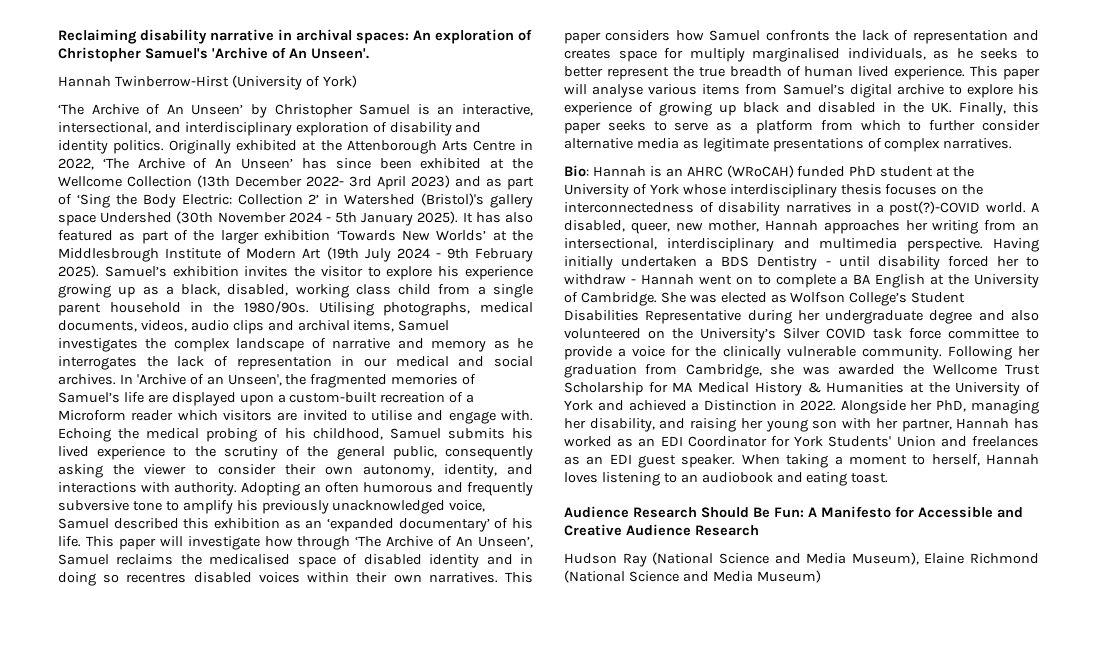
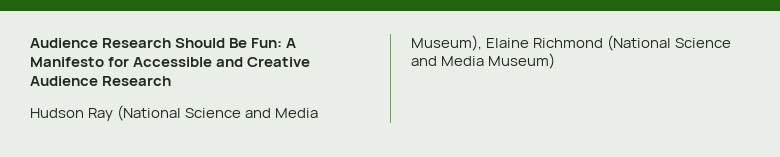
[58,29,532,44] [58,47,369,62] [58,75,357,90] [58,104,534,118] [58,122,482,136] [58,140,533,154] [58,158,533,170] [58,175,534,190] [58,193,533,208] [58,211,533,226] [58,230,533,244] [58,247,534,262] [58,265,533,280] [58,284,533,298] [58,301,533,316] [58,320,450,334] [58,338,533,352] [58,356,533,370] [58,374,477,388] [58,392,475,406] [58,410,533,424] [58,428,533,442] [58,446,533,460] [58,464,533,478] [58,482,533,496] [58,500,486,514] [58,518,533,532] [58,536,534,550] [58,554,533,568] [58,572,533,586] [564,30,1039,44] [564,48,1039,62] [564,66,1040,80] [564,84,1039,98] [564,102,1039,116] [564,120,1040,134] [564,138,1013,152] [564,165,975,178] [564,184,984,198] [564,201,1039,216] [564,220,1039,234] [564,238,1039,252] [564,256,1039,270] [564,274,1039,288] [564,292,966,306] [564,310,1039,324] [564,328,1039,342] [564,346,1040,360] [564,364,1040,378] [564,382,1040,396] [564,400,1039,414] [564,418,1039,432] [564,436,1039,447] [564,454,1039,468] [564,472,889,486] Reclaiming disability narrative in archival spaces: An exploration of Christopher Samuel's 'Archive of An Unseen'. // Hannah Twinberrow-Hirst (University of York) // ‘The Archive of An Unseen’ by Christopher Samuel is an interactive, intersectional, and interdisciplinary exploration of disability and identity politics. Originally exhibited at the Attenborough Arts Centre in 2022, ‘The Archive of An Unseen’ has since been exhibited at the Wellcome Collection (13th December 2022- 3rd April 2023) and as part of ‘Sing the Body Electric: Collection 2’ in Watershed (Bristol)'s gallery space Undershed (30th November 2024 - 5th January 2025). It has also featured as part of the larger exhibition ‘Towards New Worlds’ at the Middlesbrough Institute of Modern Art (19th July 2024 - 9th February 2025). Samuel’s exhibition invites the visitor to explore his experience growing up as a black, disabled, working class child from a single parent household in the 1980/90s. Utilising photographs, medical documents, videos, audio clips and archival items, Samuel investigates the complex landscape of narrative and memory as he interrogates the lack of representation in our medical and social archives. In 'Archive of an Unseen', the fragmented memories of Samuel’s life are displayed upon a custom-built recreation of a Microform reader which visitors are invited to utilise and engage with. Echoing the medical probing of his childhood, Samuel submits his lived experience to the scrutiny of the general public, consequently asking the viewer to consider their own autonomy, identity, and interactions with authority. Adopting an often humorous and frequently subversive tone to amplify his previously unacknowledged voice, Samuel described this exhibition as an ‘expanded documentary’ of his life. This paper will investigate how through ‘The Archive of An Unseen’, Samuel reclaims the medicalised space of disabled identity and in doing so recentres disabled voices within their own narratives. This paper considers how Samuel confronts the lack of representation and creates space for multiply marginalised individuals, as he seeks to better represent the true breadth of human lived experience. This paper will analyse various items from Samuel’s digital archive to explore his experience of growing up black and disabled in the UK. Finally, this paper seeks to serve as a platform from which to further consider alternative media as legitimate presentations of complex narratives. // Bio: Hannah is an AHRC (WRoCAH) funded PhD student at the University of York whose interdisciplinary thesis focuses on the interconnectedness of disability narratives in a post(?)-COVID world. A disabled, queer, new mother, Hannah approaches her writing from an intersectional, interdisciplinary and multimedia perspective. Having initially undertaken a BDS Dentistry - until disability forced her to withdraw - Hannah went on to complete a BA English at the University of Cambridge. She was elected as Wolfson College’s Student Disabilities Representative during her undergraduate degree and also volunteered on the University’s Silver COVID task force committee to provide a voice for the clinically vulnerable community. Following her graduation from Cambridge, she was awarded the Wellcome Trust Scholarship for MA Medical History & Humanities at the University of York and achieved a Distinction in 2022. Alongside her PhD, managing her disability, and raising her young son with her partner, Hannah has worked as an EDI Coordinator for York Students' Union and freelances as an EDI guest speaker. When taking a moment to herself, Hannah loves listening to an audiobook and eating toast. // -> (30, 43) none

